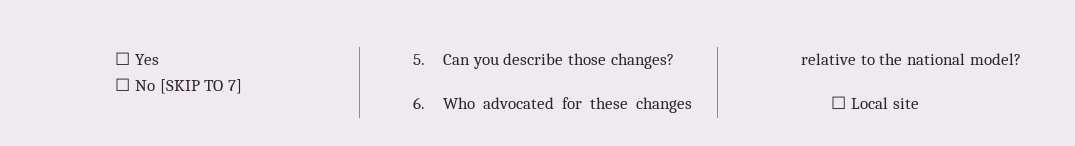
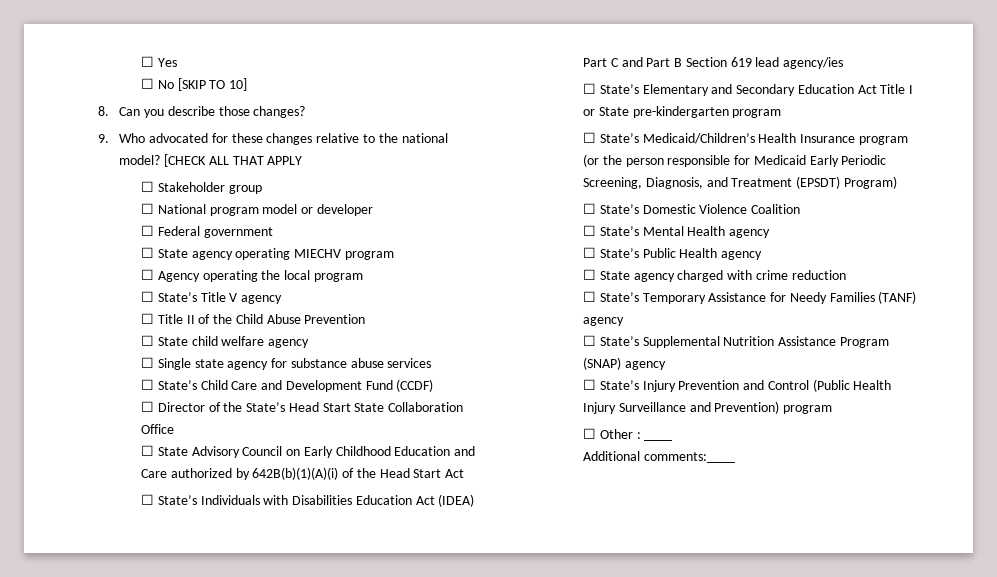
[227,79,242,94] [413,54,426,65] 7] // 5. -> [229,78,248,91] [97,106,109,116] 10] // 8.
[413,97,426,109] 6. -> [97,134,109,143] 9.
[831,96,919,109] // ☐ Local site -> [164,154,303,167] [140,181,262,194] [140,203,373,216] [140,225,273,238] [140,247,394,260] [140,269,363,282] [140,291,283,304] [140,313,366,324] [140,335,310,348] [140,357,432,370] [140,379,434,392] [140,401,464,412] [140,424,174,434] [140,445,476,458] [140,467,465,480] [140,494,475,507] [582,57,844,69] [582,83,914,96] [582,106,782,118] [582,132,908,145] [582,154,887,167] [582,176,897,189] [582,203,801,214] [582,225,771,238] [582,247,763,260] [582,269,846,282] [582,291,917,304] [582,317,624,326] [582,335,889,348] [582,357,666,370] [582,379,892,392] [582,401,833,414] [582,428,641,439] [644,439,673,441] [582,451,735,463] [CHECK ALL THAT APPLY // ☐ Stakeholder group // ☐ National program model or developer // ☐ Federal government // ☐ State agency operating MIECHV program // ☐ Agency operating the local program // ☐ State’s Title V agency // ☐ Title II of the Child Abuse Prevention // ☐ State child welfare agency // ☐ Single state agency for substance abuse services // ☐ State’s Child Care and Development Fund (CCDF) // ☐ Director of the State’s Head Start State Collaboration Office // ☐ State Advisory Council on Early Childhood Education and Care authorized by 642B(b)(1)(A)(i) of the Head Start Act // ☐ State’s Individuals with Disabilities Education Act (IDEA) Part C and Part B Section 619 lead agency/ies // ☐ State’s Elementary and Secondary Education Act Title I or State pre-kindergarten program // ☐ State’s Medicaid/Children’s Health Insurance program (or the person responsible for Medicaid Early Periodic Screening, Diagnosis, and Treatment (EPSDT) Program) // ☐ State’s Domestic Violence Coalition // ☐ State’s Mental Health agency // ☐ State’s Public Health agency // ☐ State agency charged with crime reduction // ☐ State’s Temporary Assistance for Needy Families (TANF) agency // ☐ State’s Supplemental Nutrition Assistance Program (SNAP) agency // ☐ State’s Injury Prevention and Control (Public Health Injury Surveillance and Prevention) program // ☐ Other : ____ // Additional comments:____

